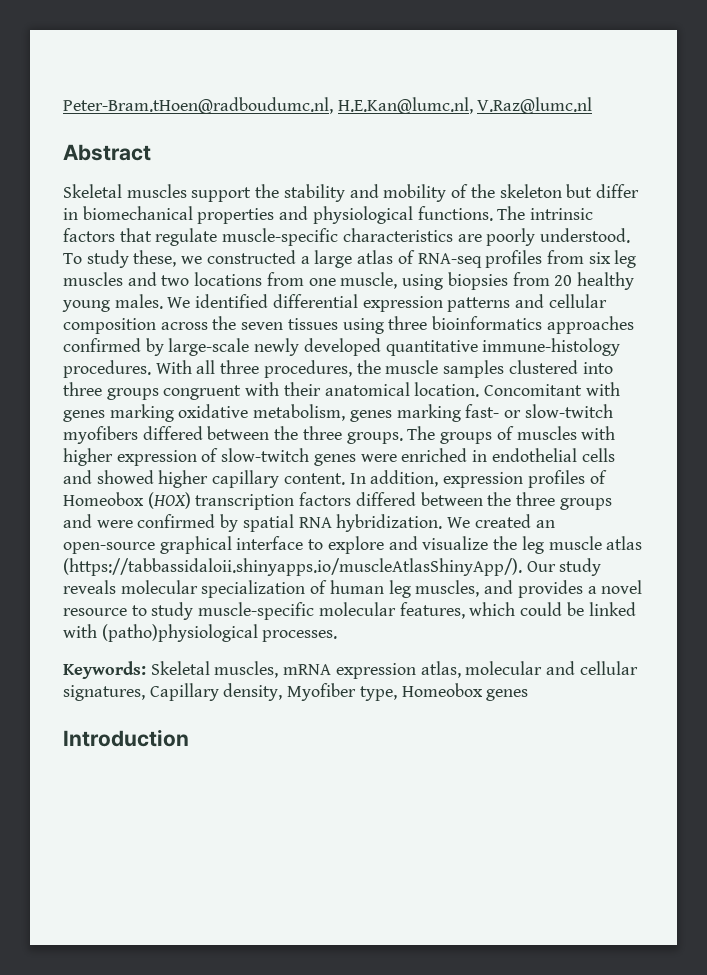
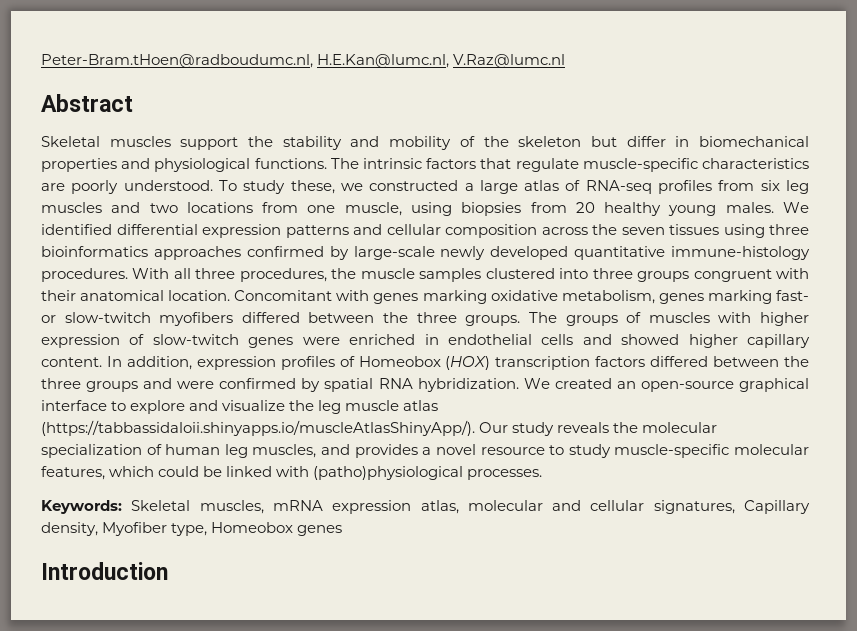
(116, 587) none -> [613,422,639,433] the

